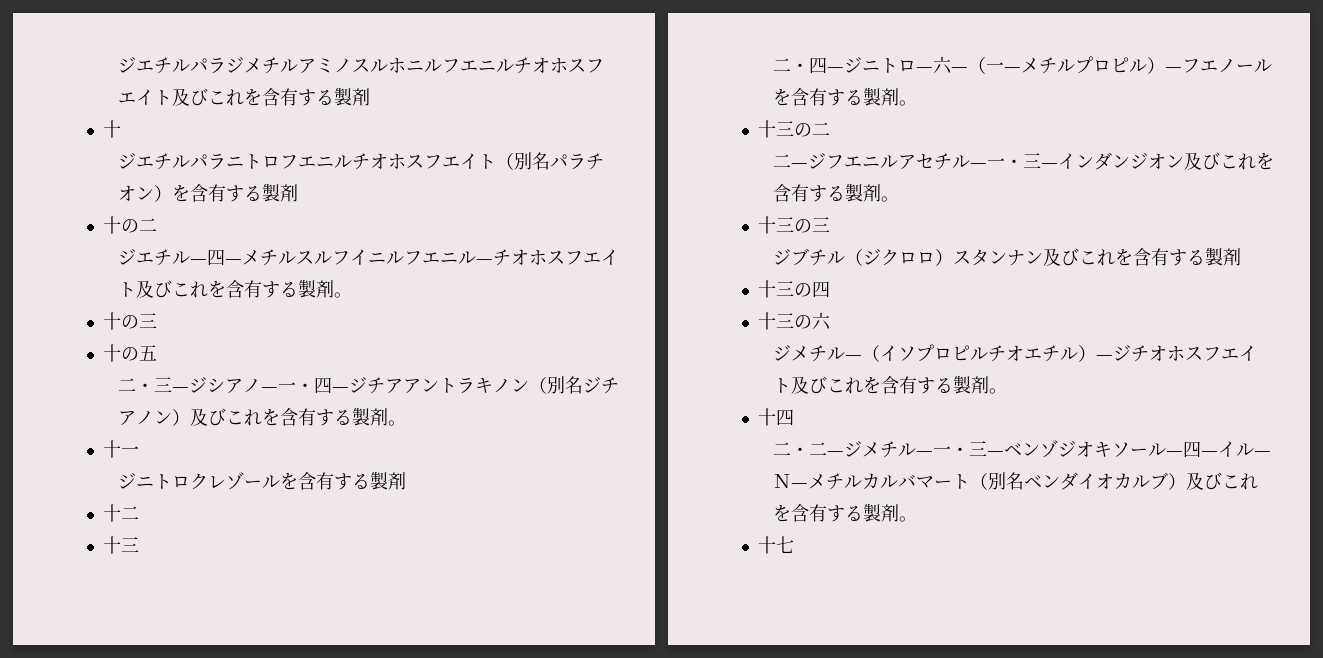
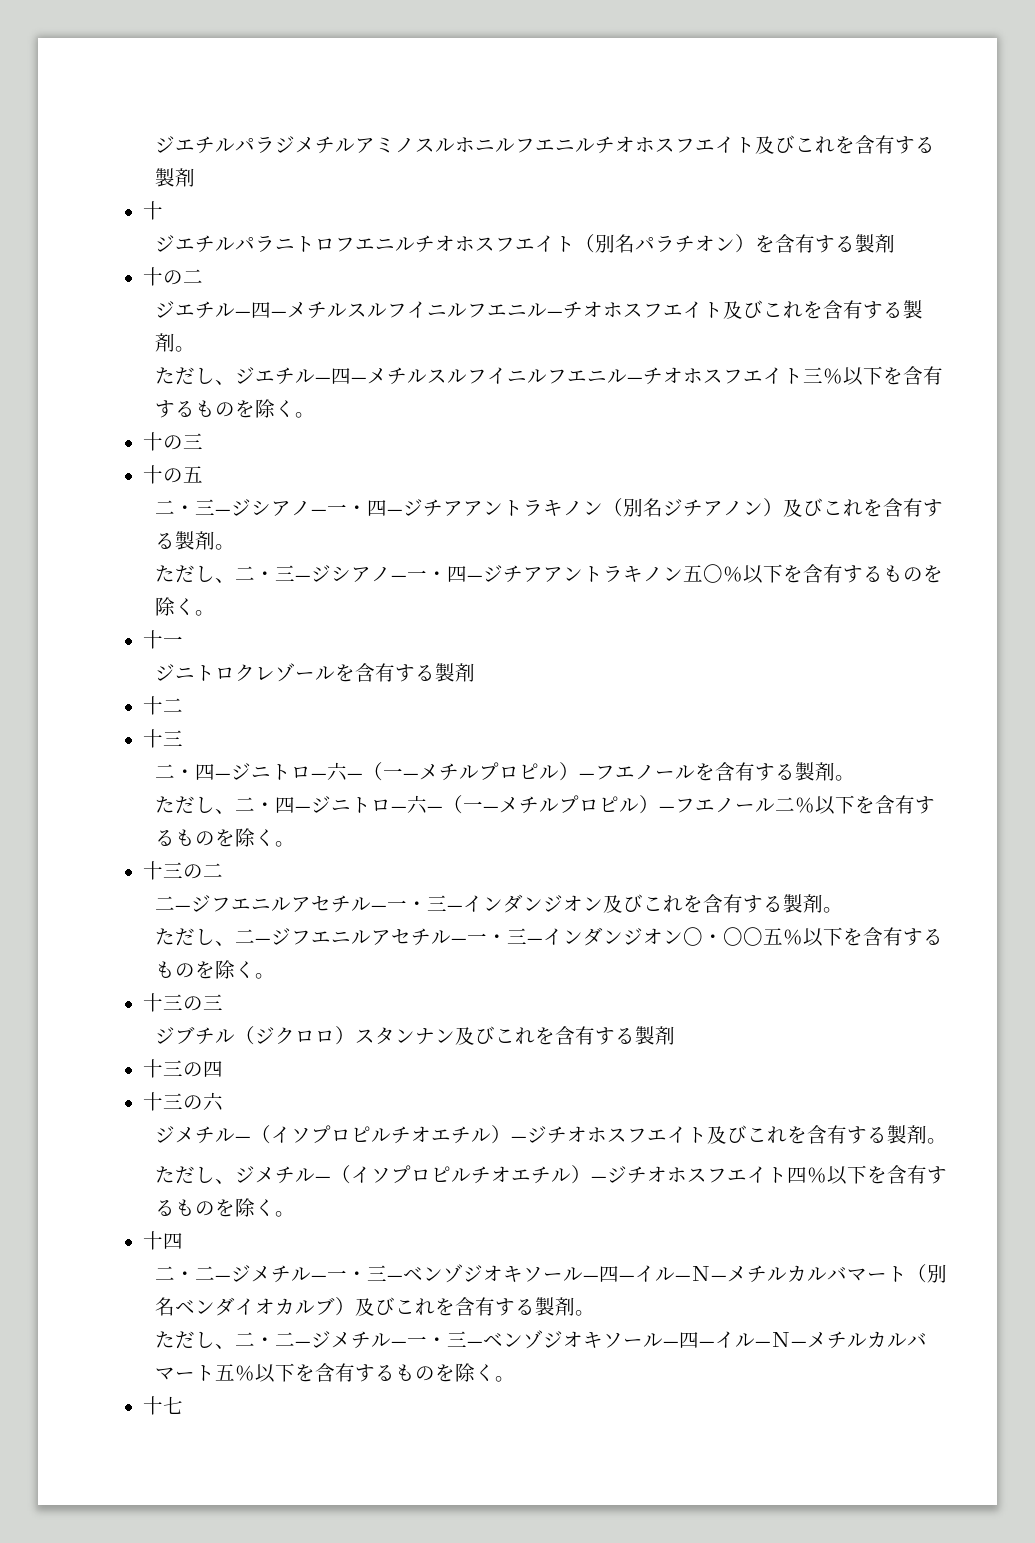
(352, 295) none -> [155,366,944,386] [155,399,316,418] // ただし、ジエチル―四―メチルスルフイニルフエニル―チオホスフエイト三％以下を含有するものを除く。
(406, 423) none -> [155,564,944,584] [155,597,216,616] // ただし、二・三―ジシアノ―一・四―ジチアアントラキノン五〇％以下を含有するものを除く。
(917, 103) none -> [155,795,936,815] [155,828,296,847] // ただし、二・四―ジニトロ―六―（一―メチルプロピル）―フエノール二％以下を含有するものを除く。
(899, 199) none -> [155,927,944,947] [155,960,276,979] // ただし、二―ジフエニルアセチル―一・三―インダンジオン〇・〇〇五％以下を含有するものを除く。
(1007, 391) none -> [155,1165,948,1185] [155,1198,296,1217] // ただし、ジメチル―（イソプロピルチオエチル）―ジチオホスフエイト四％以下を含有するものを除く。
(917, 519) none -> [155,1330,928,1349] [155,1363,516,1383] // ただし、二・二―ジメチル―一・三―ベンゾジオキソール―四―イル―Ｎ―メチルカルバマート五％以下を含有するものを除く。

